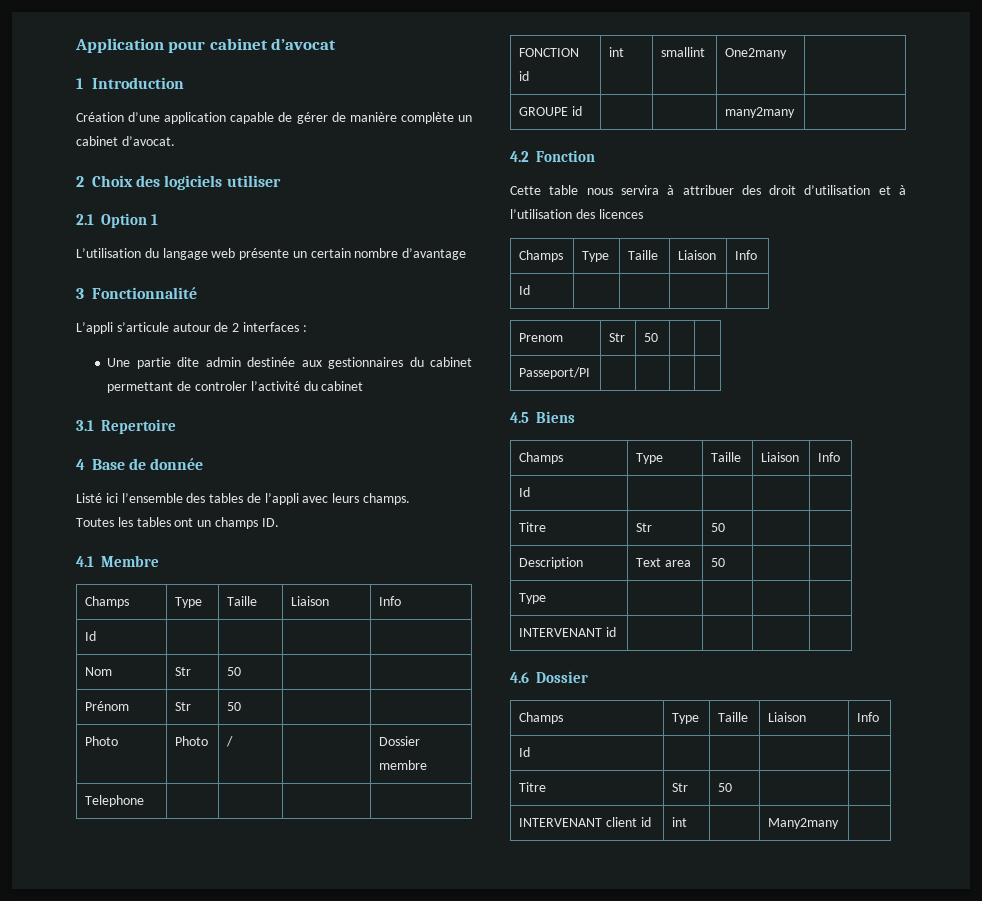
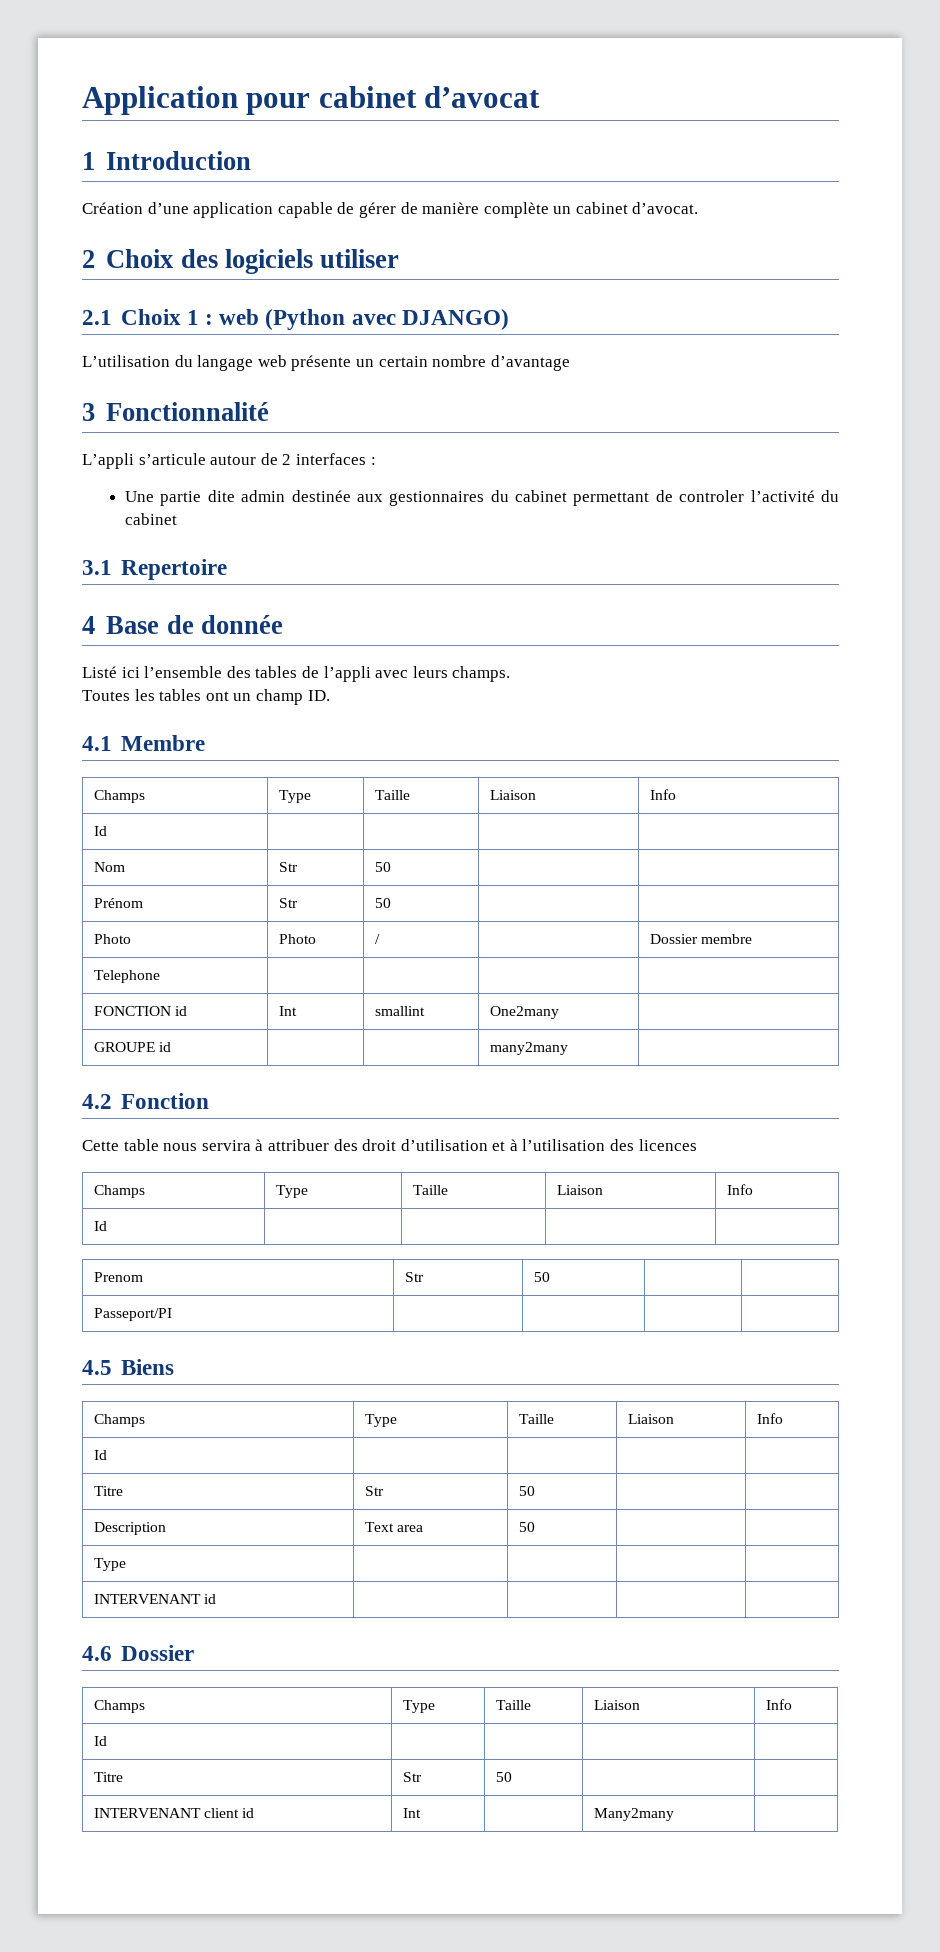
[101,213,159,228] Option 1 -> [120,309,509,330] Choix 1 : web (Python avec DJANGO)
[214,517,258,529] champs -> [255,689,303,705] champ
[609,47,625,57] int -> [278,1006,297,1016] Int
[672,817,688,827] int -> [402,1808,421,1818] Int

